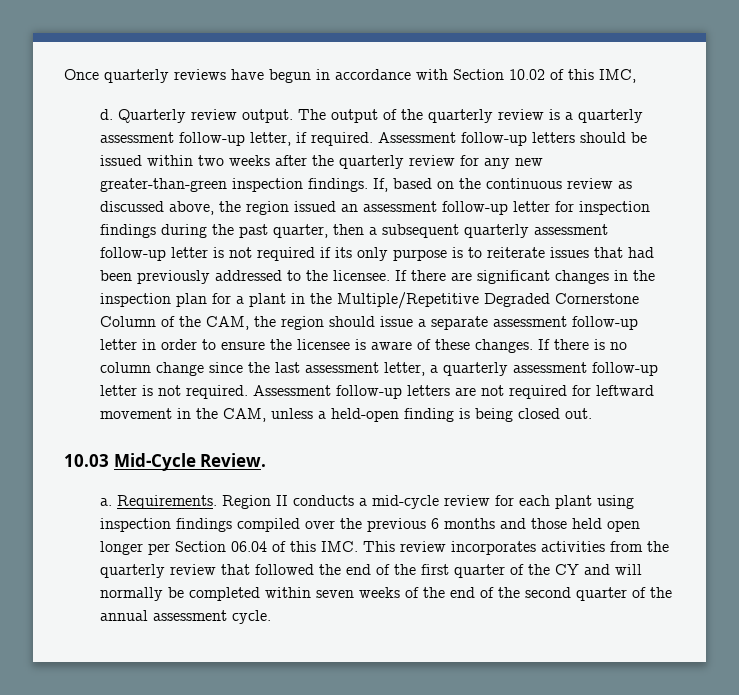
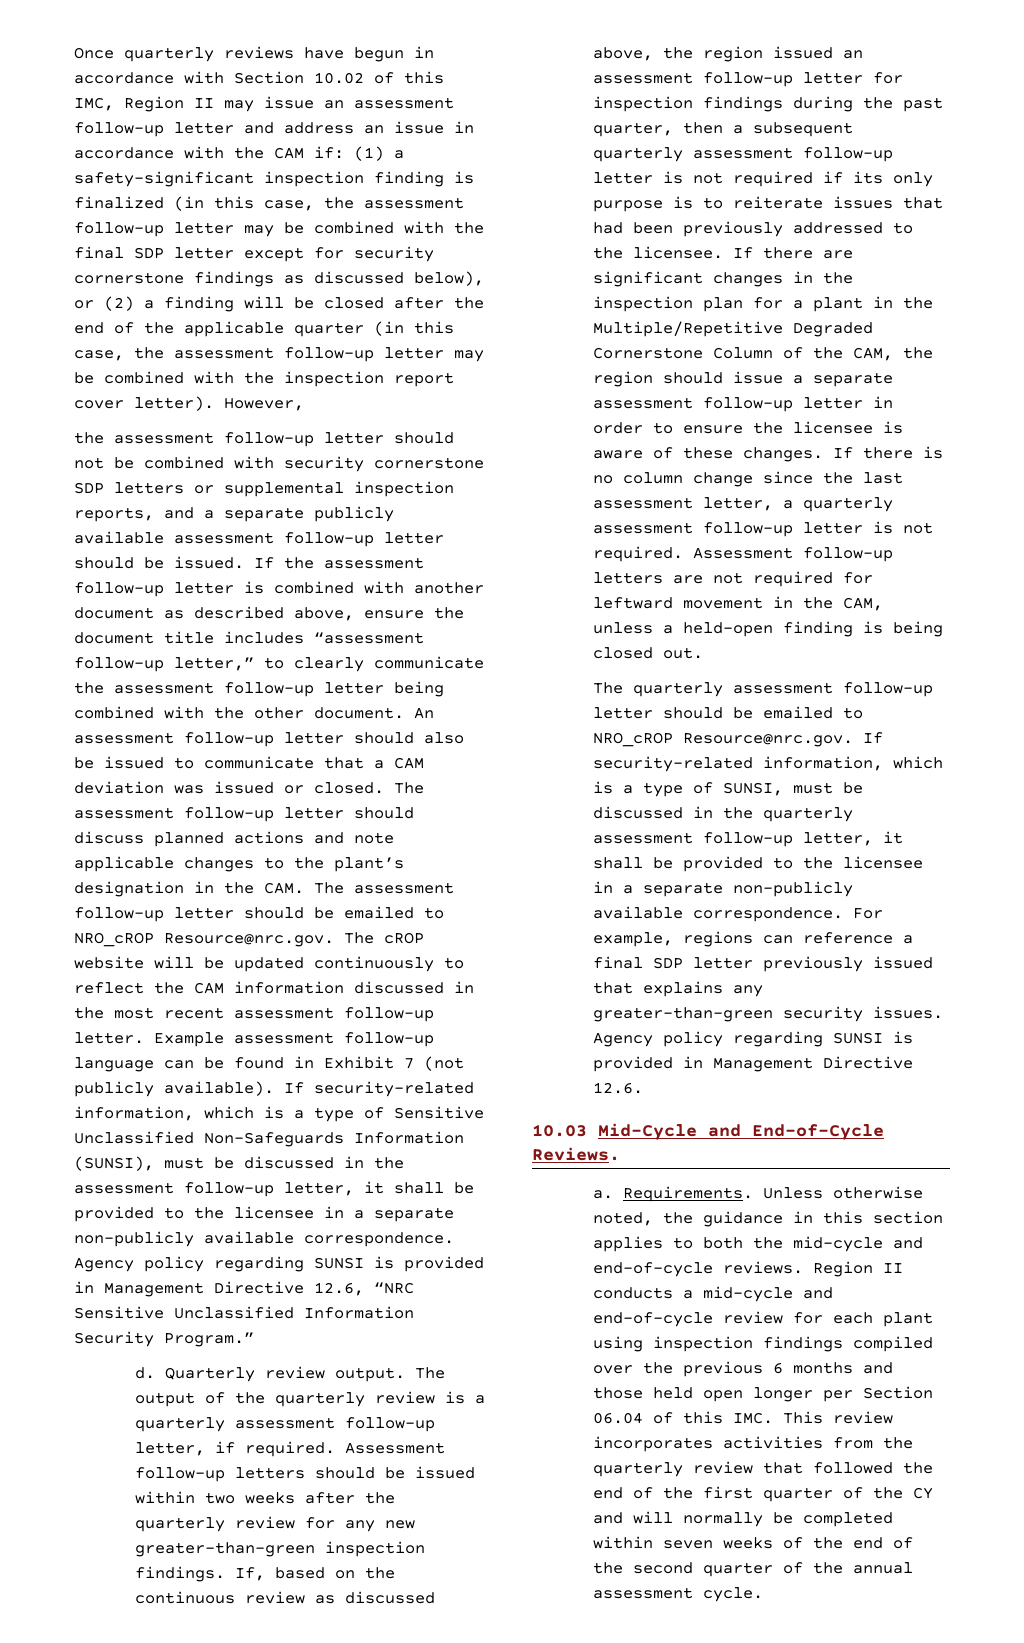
(636, 76) none -> [124,96,454,112] [74,121,474,137] [74,146,404,161] [74,171,474,187] [74,196,464,211] [74,221,484,237] [74,246,434,262] [74,271,484,287] [74,296,484,312] [74,321,454,337] [74,347,484,362] [74,371,454,387] [74,396,304,411] [74,432,454,447] [74,456,484,472] [74,481,454,497] [74,506,394,522] [74,531,444,547] [74,556,424,569] [74,581,484,597] [74,606,464,621] [74,631,424,644] [74,656,484,672] [74,681,444,697] [74,706,434,719] [74,732,464,747] [74,756,424,769] [74,781,424,794] [74,807,414,822] [74,831,394,847] [74,856,404,872] [74,881,454,897] [74,906,444,922] [74,932,424,947] [74,956,464,972] [74,981,474,994] [74,1007,434,1022] [74,1032,434,1047] [74,1056,464,1072] [74,1081,474,1097] [74,1106,484,1122] [74,1131,464,1147] [74,1156,404,1171] [74,1181,474,1197] [74,1206,454,1222] [74,1231,454,1247] [74,1256,484,1272] [74,1281,414,1297] [74,1306,414,1319] [74,1331,254,1347] Region II may issue an assessment follow-up letter and address an issue in accordance with the CAM if: (1) a safety-significant inspection finding is finalized (in this case, the assessment follow-up letter may be combined with the final SDP letter except for security cornerstone findings as discussed below), or (2) a finding will be closed after the end of the applicable quarter (in this case, the assessment follow-up letter may be combined with the inspection report cover letter). However, // the assessment follow-up letter should not be combined with security cornerstone SDP letters or supplemental inspection reports, and a separate publicly available assessment follow-up letter should be issued. If the assessment follow-up letter is combined with another document as described above, ensure the document title includes “assessment follow-up letter,” to clearly communicate the assessment follow-up letter being combined with the other document. An assessment follow-up letter should also be issued to communicate that a CAM deviation was issued or closed. The assessment follow-up letter should discuss planned actions and note applicable changes to the plant’s designation in the CAM. The assessment follow-up letter should be emailed to NRO_cROP Resource@nrc.gov. The cROP website will be updated continuously to reflect the CAM information discussed in the most recent assessment follow-up letter. Example assessment follow-up language can be found in Exhibit 7 (not publicly available). If security-related information, which is a type of Sensitive Unclassified Non-Safeguards Information (SUNSI), must be discussed in the assessment follow-up letter, it shall be provided to the licensee in a separate non-publicly available correspondence. Agency policy regarding SUNSI is provided in Management Directive 12.6, “NRC Sensitive Unclassified Information Security Program.”
(593, 413) none -> [593,682,934,697] [593,706,864,719] [593,732,884,747] [593,756,944,772] [593,781,864,797] [593,806,854,822] [593,831,904,847] [593,856,924,872] [593,881,854,897] [593,906,884,922] [593,931,914,947] [593,956,934,972] [593,981,764,997] [593,1006,944,1022] [593,1031,914,1047] [593,1056,914,1072] [593,1082,644,1094] // The quarterly assessment follow-up letter should be emailed to NRO_cROP Resource@nrc.gov. If security-related information, which is a type of SUNSI, must be discussed in the quarterly assessment follow-up letter, it shall be provided to the licensee in a separate non-publicly available correspondence. For example, regions can reference a final SDP letter previously issued that explains any greater-than-green security issues. Agency policy regarding SUNSI is provided in Management Directive 12.6.
[200,453,267,467] Review. -> [708,1124,884,1140] [532,1147,620,1161] and End-of-Cycle Reviews.
(218, 502) none -> [763,1186,924,1199] [593,1211,944,1227] [593,1236,924,1252] [593,1261,804,1277] Unless otherwise noted, the guidance in this section applies to both the mid-cycle and end-of-cycle reviews.
(440, 502) none -> [803,1287,834,1299] [593,1312,714,1327] and end-of-cycle

